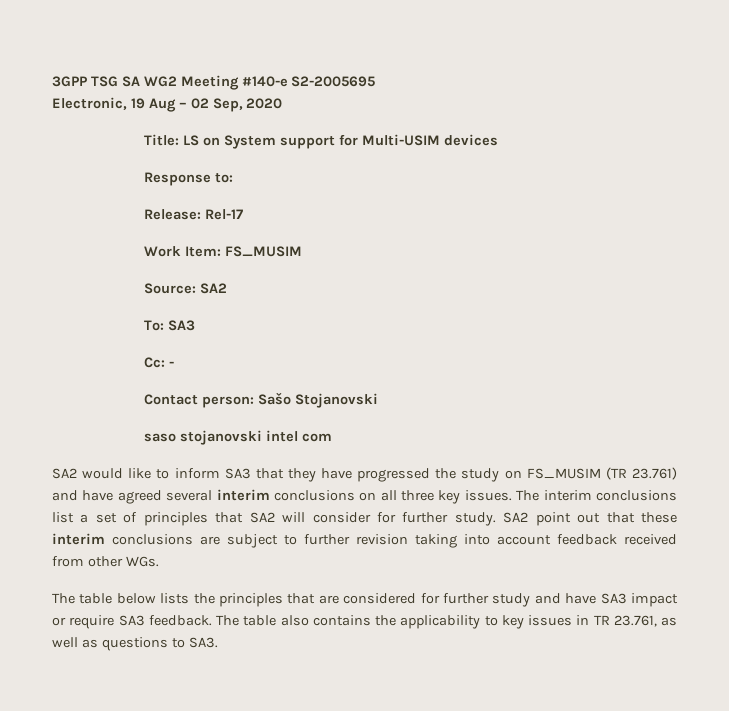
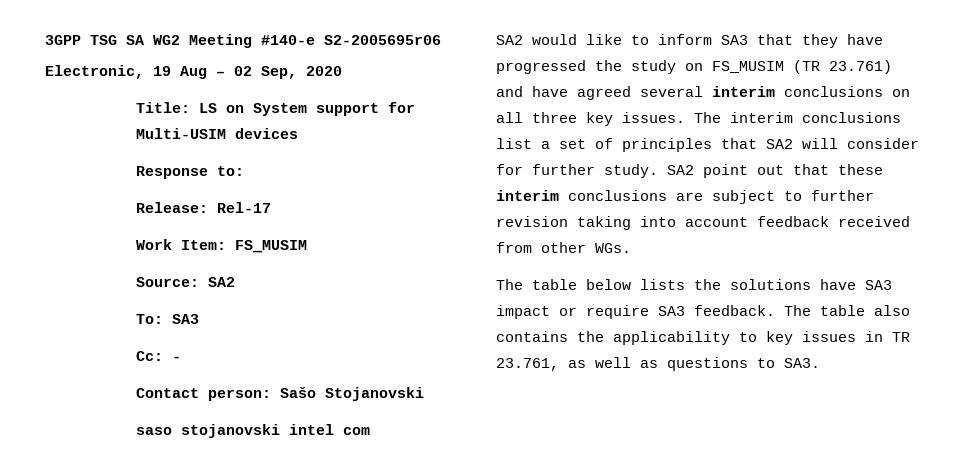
[291,76,376,87] S2-2005695 -> [324,35,441,45] S2-2005695r06
[219,593,561,607] principles that are considered for further study and -> [730,279,811,290] solutions

